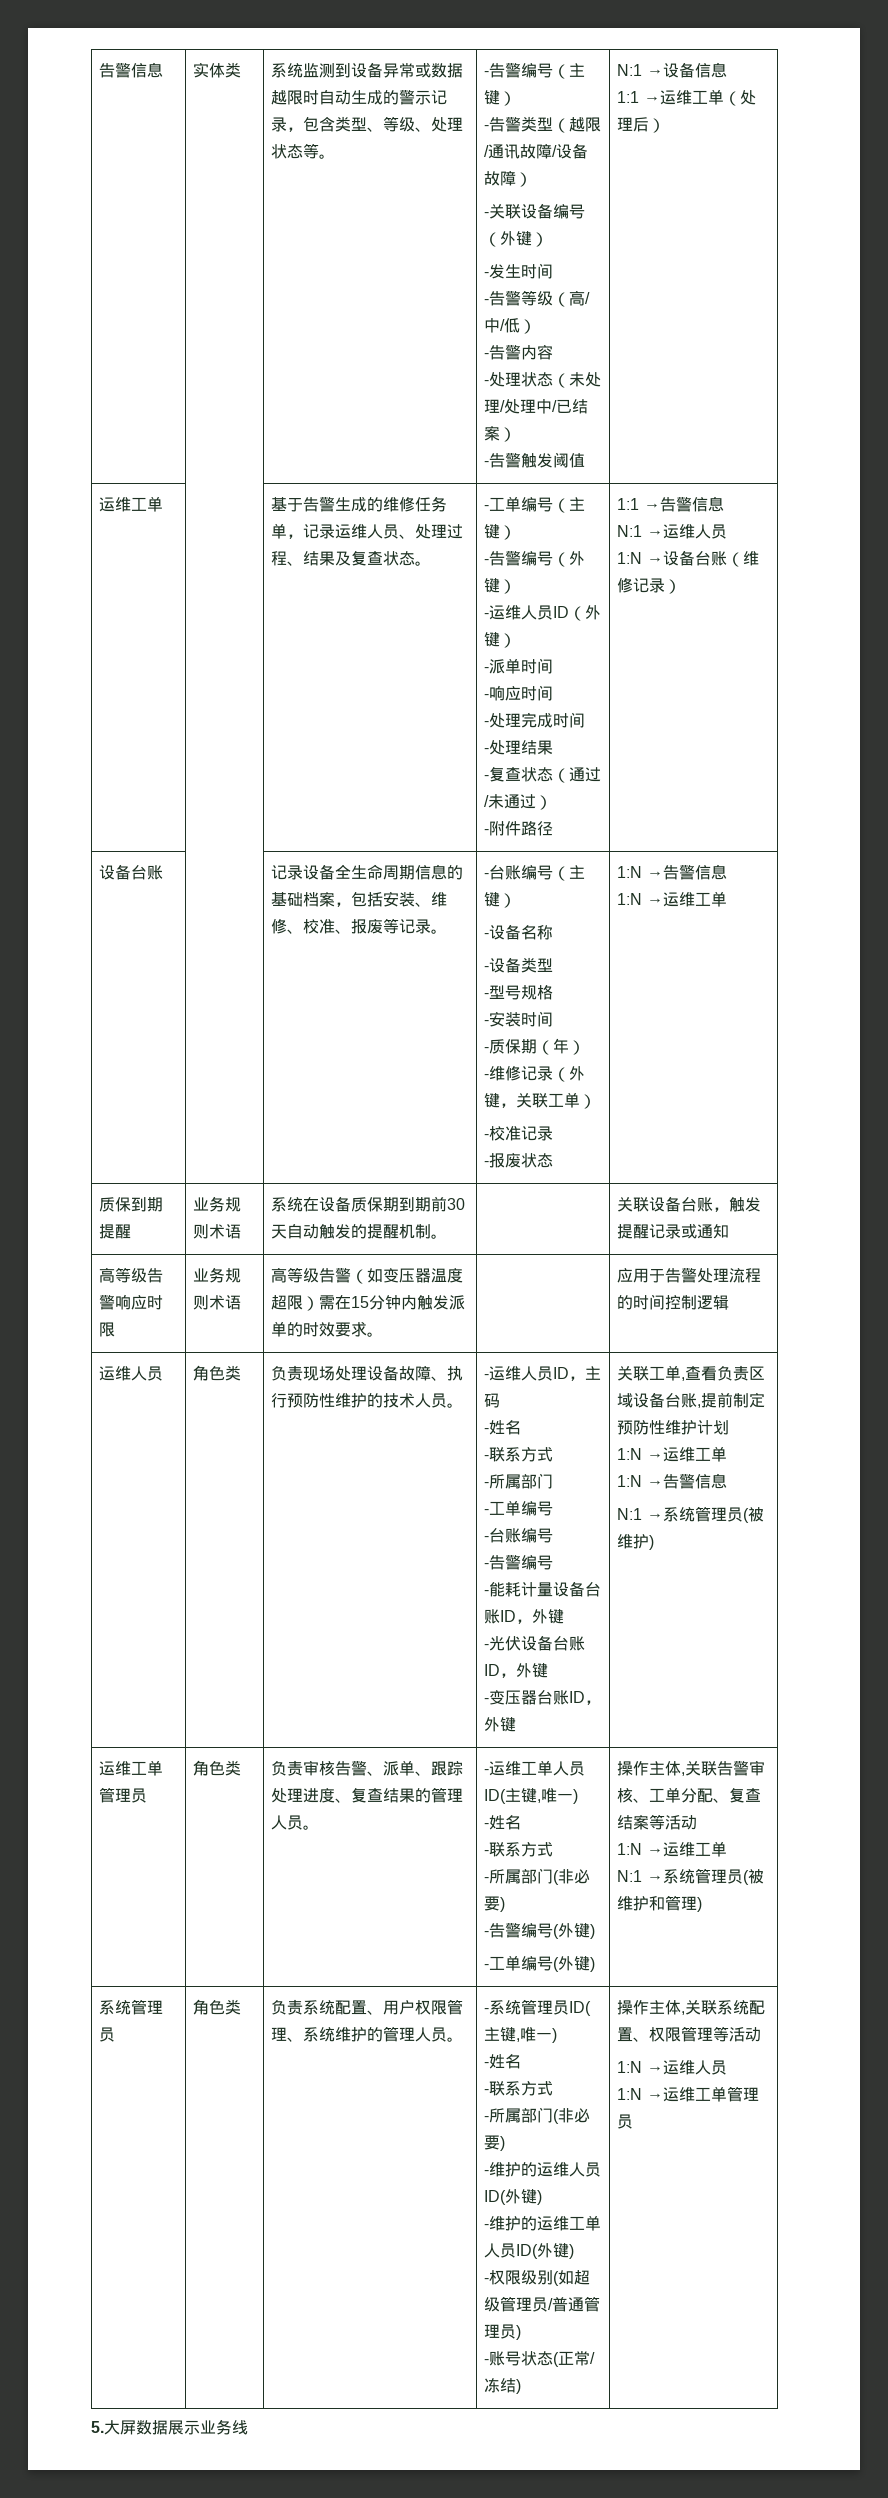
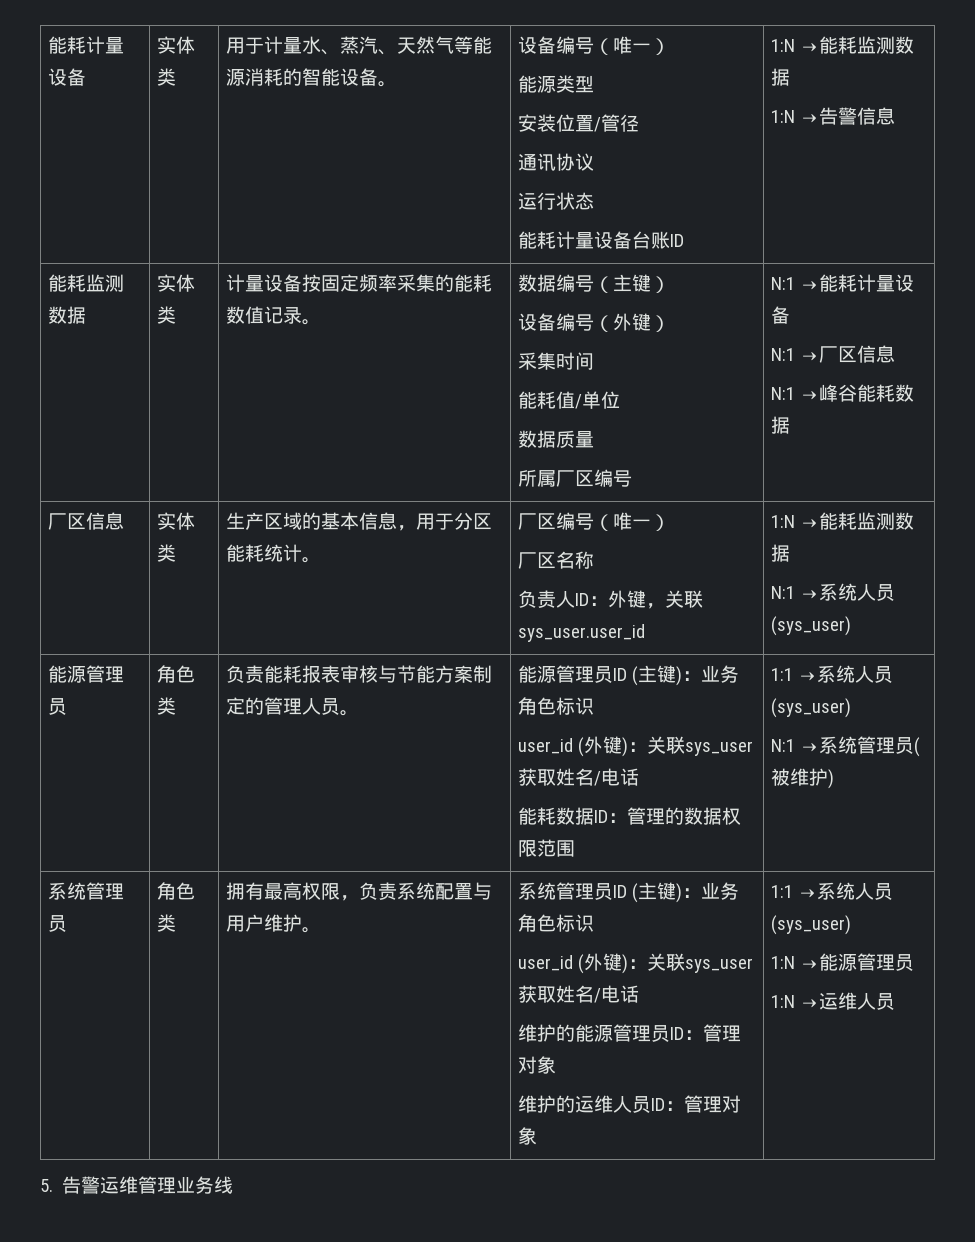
[99,62,164,78] [193,62,242,78] [271,62,464,78] [271,90,448,105] [271,116,464,132] [271,143,336,159] [484,63,586,79] [484,90,517,106] [484,116,602,133] [484,143,589,159] [484,170,533,187] [484,204,522,219] 告警信息 | 实体类 | 系统监测到设备异常或数据越限时自动生成的警示记录，包含类型、等级、处理状态等。 | -告警编号（主键） // -告警类型（越限/通讯故障/设备故障） // -关联 -> [47,36,124,54] [47,68,86,86] [156,36,195,54] [156,68,176,86] [225,36,492,55] [225,68,397,87] [517,36,670,55] [517,75,594,93] [517,114,639,132] [517,153,594,171] [517,192,594,210] [517,231,684,249] [770,36,914,54] [770,68,790,86] [770,107,895,125] [47,274,124,292] [47,306,86,324] [156,274,195,292] [156,306,176,324] [225,274,492,292] [225,306,321,325] [517,274,670,293] 能耗计量设备 | 实体类 | 用于计量水、蒸汽、天然气等能源消耗的智能设备。 | 设备编号（唯一） // 能源类型 // 安装位置/管径 // 通讯协议 // 运行状态 // 能耗计量设备台账ID | 1:N →能耗监测数据 // 1:N →告警信息 // 能耗监测数据 | 实体类 | 计量设备按固定频率采集的能耗数值记录。 | 数据编号（主键） //
[484,263,554,279] [484,290,591,307] [484,318,537,334] [484,344,554,360] [484,372,602,388] [484,399,589,414] [484,426,517,442] [484,452,586,468] [617,62,727,78] [617,89,756,106] [617,117,666,133] [99,496,164,512] [271,496,448,512] [271,523,464,539] [271,551,432,566] [484,496,586,513] [484,524,517,540] [484,551,586,567] [484,578,517,594] [484,605,602,621] [484,632,517,648] [484,658,554,674] [484,685,554,701] [484,712,586,728] [484,740,554,755] [484,767,602,783] [484,794,553,810] [484,821,554,836] [617,496,724,512] [617,524,727,539] [617,550,759,567] [617,577,682,594] [99,864,164,880] [271,864,464,880] [271,891,448,907] [271,918,448,934] [484,865,586,881] [484,892,517,908] [484,924,522,940] -发生时间 // -告警等级（高/中/低） // -告警内容 // -处理状态（未处理/处理中/已结案） // -告警触发阈值 | N:1 →设备信息 // 1:1 →运维工单（处理后） // 运维工单 | | 基于告警生成的维修任务单，记录运维人员、处理过程、结果及复查状态。 | -工单编号（主键） // -告警编号（外键） // -运维人员ID（外键） // -派单时间 // -响应时间 // -处理完成时间 // -处理结果 // -复查状态（通过/未通过） // -附件路径 | 1:1 →告警信息 // N:1 →运维人员 // 1:N →设备台账（维修记录） // 设备台账 | | 记录设备全生命周期信息的基础档案，包括安装、维修、校准、报废等记录。 | -台账编号（主键） // -设备 -> [517,352,594,370] [517,391,620,409] [517,430,594,448] [517,469,632,487] [770,274,914,292] [770,306,790,324] [770,345,895,363] [770,384,914,402] [770,416,790,434] [47,512,124,530] [156,512,195,530] [156,544,176,562] [225,512,492,531] [225,544,321,563] [517,512,670,531] [517,552,556,569] 采集时间 // 能耗值/单位 // 数据质量 // 所属厂区编号 | N:1 →能耗计量设备 // N:1 →厂区信息 // N:1 →峰谷能耗数据 // 厂区信息 | 实体类 | 生产区域的基本信息，用于分区能耗统计。 | 厂区编号（唯一） // 厂区
[484,957,554,973] [484,985,554,1000] [484,1011,554,1027] [484,1038,586,1055] [484,1065,586,1082] [484,1092,597,1109] [484,1126,554,1141] [484,1153,554,1168] [617,864,727,880] [617,891,727,907] [99,1197,164,1212] [99,1224,132,1239] [193,1196,242,1212] [193,1224,242,1239] [271,1196,466,1212] [271,1224,448,1239] [617,1196,762,1212] [617,1224,730,1239] [99,1267,164,1283] [99,1294,164,1310] [99,1322,116,1337] [193,1267,242,1283] [193,1295,242,1310] [271,1267,464,1284] [271,1295,466,1311] [271,1321,384,1337] [617,1268,762,1283] [617,1294,730,1310] [99,1366,164,1381] [193,1365,242,1381] [271,1365,464,1381] [271,1393,464,1408] [484,1366,602,1381] [484,1393,501,1408] [484,1420,522,1435] [484,1447,554,1462] [484,1473,554,1489] [484,1500,554,1516] [484,1528,554,1543] [484,1555,554,1570] [484,1581,602,1597] [484,1609,565,1624] [484,1635,586,1651] [484,1663,549,1678] [484,1690,602,1705] [484,1717,517,1732] [617,1365,766,1381] [617,1392,766,1408] [617,1420,730,1435] [617,1446,727,1462] [617,1473,727,1489] -设备类型 // -型号规格 // -安装时间 // -质保期（年） // -维修记录（外键，关联工单） // -校准记录 // -报废状态 | 1:N →告警信息 // 1:N →运维工单 // 质保到期提醒 | 业务规则术语 | 系统在设备质保期到期前30天自动触发的提醒机制。 | | 关联设备台账，触发提醒记录或通知 // 高等级告警响应时限 | 业务规则术语 | 高等级告警（如变压器温度超限）需在15分钟内触发派单的时效要求。 | | 应用于告警处理流程的时间控制逻辑 // 运维人员 | 角色类 | 负责现场处理设备故障、执行预防性维护的技术人员。 | -运维人员ID，主码 // -姓名 // -联系方式 // -所属部门 // -工单编号 // -台账编号 // -告警编号 // -能耗计量设备台账ID，外键 // -光伏设备台账ID，外键 // -变压器台账ID，外键 | 关联工单,查看负责区域设备台账,提前制定预防性维护计划 // 1:N →运维工单 // 1:N →告警信息 -> [517,590,703,609] [517,624,645,642] [770,512,914,530] [770,544,790,562] [770,583,895,601] [770,616,851,636] [47,665,124,683] [47,698,67,715] [156,665,195,683] [156,697,176,715] [225,665,492,683] [225,697,359,716] [517,665,739,686] [517,697,594,715] [517,736,753,757] [517,768,639,786] [517,807,741,825] [517,839,575,857] [770,665,893,683] [770,698,851,718] 负责人ID：外键，关联sys_user.user_id | 1:N →能耗监测数据 // N:1 →系统人员(sys_user) // 能源管理员 | 角色类 | 负责能耗报表审核与节能方案制定的管理人员。 | 能源管理员ID (主键)：业务角色标识 // user_id (外键)：关联sys_user获取姓名/电话 // 能耗数据ID：管理的数据权限范围 | 1:1 →系统人员(sys_user)
[99,1760,164,1776] [99,1787,148,1803] [193,1760,242,1776] [271,1760,464,1776] [271,1787,464,1803] [271,1815,320,1830] [484,1760,586,1776] [484,1788,579,1804] [484,1815,522,1830] [484,1842,554,1857] [484,1868,591,1885] [484,1896,506,1912] [484,1923,596,1939] [484,1955,596,1972] [617,1760,766,1776] [617,1787,762,1803] [617,1814,698,1830] [617,1841,727,1857] [617,1868,764,1885] [617,1895,703,1912] [99,1999,164,2015] [99,2027,116,2042] [193,1999,242,2015] [271,1999,464,2015] [271,2026,464,2042] [484,1999,592,2016] [484,2027,558,2043] [484,2054,522,2069] [484,2081,554,2096] [484,2107,591,2124] [484,2135,506,2151] [484,2162,602,2177] [484,2189,543,2205] [484,2215,602,2231] [484,2243,575,2259] [484,2270,591,2286] [484,2296,601,2312] [484,2324,522,2340] [484,2351,596,2367] [484,2378,522,2394] [617,2000,766,2015] [617,2026,762,2042] [617,2060,727,2075] [617,2086,759,2102] [617,2114,634,2129] [91,2420,200,2435] 运维工单管理员 | 角色类 | 负责审核告警、派单、跟踪处理进度、复查结果的管理人员。 | -运维工单人员ID(主键,唯一) // -姓名 // -联系方式 // -所属部门(非必要) // -告警编号(外键) // -工单编号(外键) | 操作主体,关联告警审核、工单分配、复查结案等活动 // 1:N →运维工单 // N:1 →系统管理员(被维护和管理) // 系统管理员 | 角色类 | 负责系统配置、用户权限管理、系统维护的管理人员。 | -系统管理员ID(主键,唯一) // -姓名 // -联系方式 // -所属部门(非必要) // -维护的运维人员ID(外键) // -维护的运维工单人员ID(外键) // -权限级别(如超级管理员/普通管理员) // -账号状态(正常/冻结) | 操作主体,关联系统配置、权限管理等活动 // 1:N →运维人员 // 1:N →运维工单管理员 // 5.大屏数据展示 -> [47,882,124,900] [47,915,67,932] [156,882,195,900] [156,914,176,932] [225,882,492,901] [225,914,321,933] [517,882,739,903] [517,914,594,932] [517,953,753,974] [517,985,639,1003] [517,1024,741,1042] [517,1056,556,1074] [517,1095,741,1113] [517,1127,537,1145] [770,882,893,900] [770,915,851,935] [770,953,914,971] [770,992,895,1010] [40,1176,177,1194] 系统管理员 | 角色类 | 拥有最高权限，负责系统配置与用户维护。 | 系统管理员ID (主键)：业务角色标识 // user_id (外键)：关联sys_user获取姓名/电话 // 维护的能源管理员ID：管理对象 // 维护的运维人员ID：管理对象 | 1:1 →系统人员(sys_user) // 1:N →能源管理员 // 1:N →运维人员 // 5.告警运维管理

